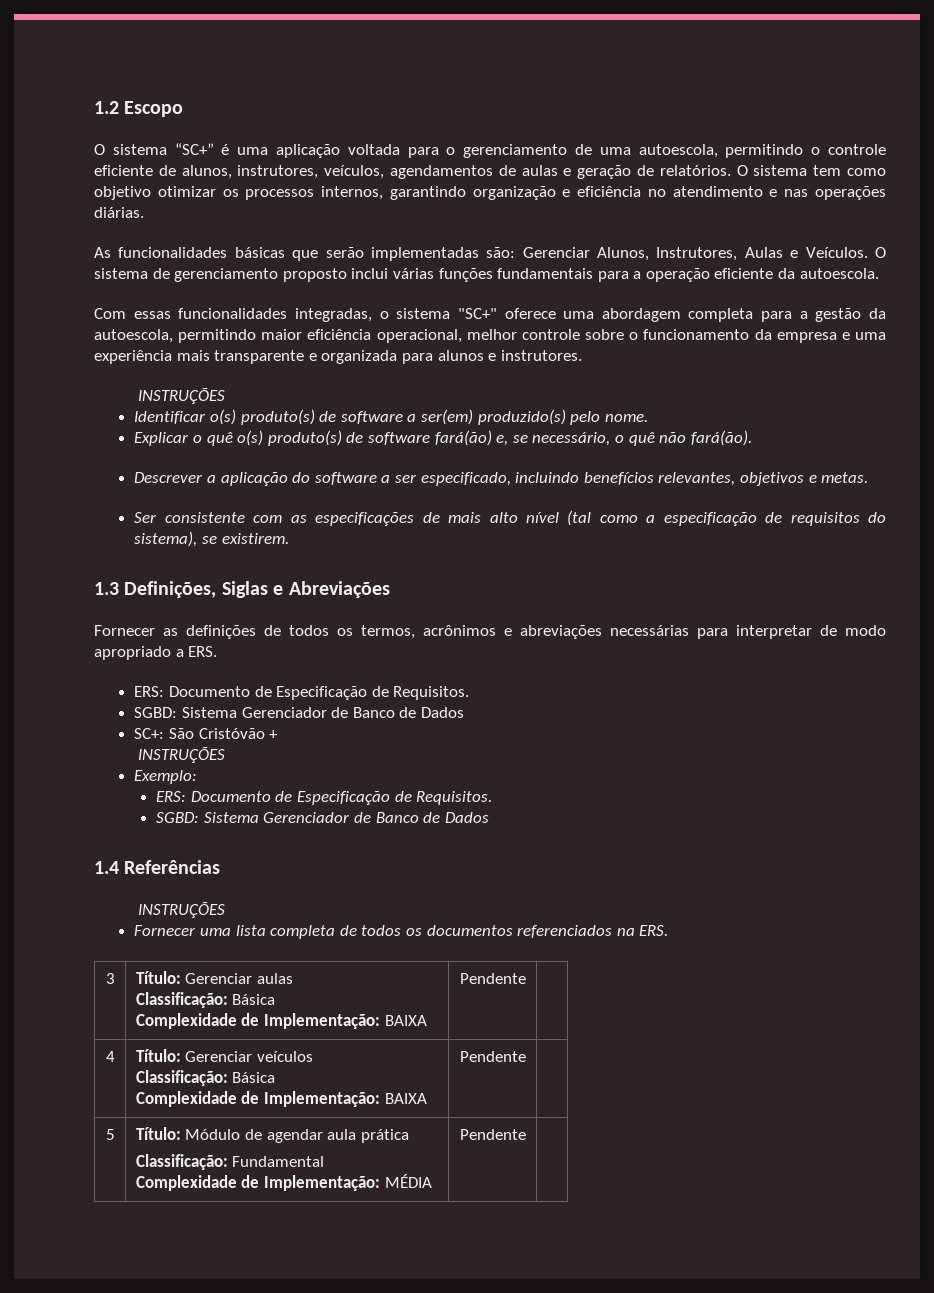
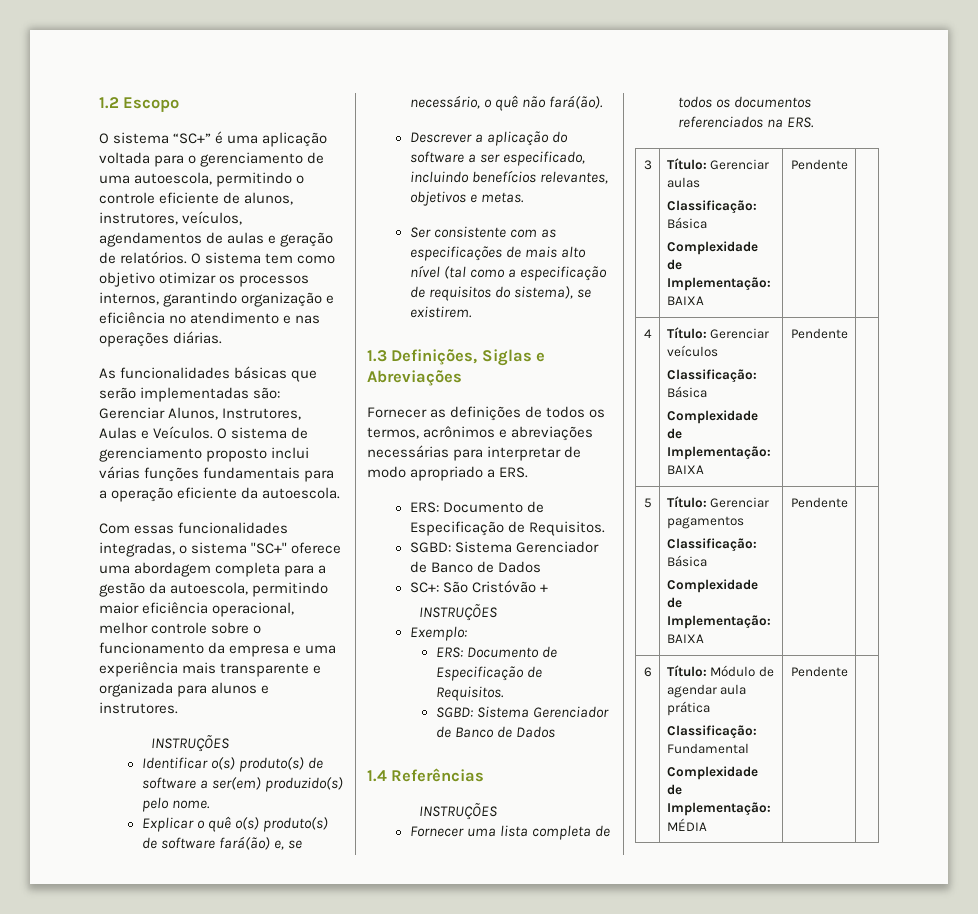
(115, 1134) none -> [666,496,770,508] [666,516,744,529] [666,538,757,552] [666,555,707,567] [666,579,758,593] [666,597,682,608] [666,615,771,629] [666,634,704,643] [790,497,848,508] [643,667,652,677] | Título: Gerenciar pagamentos // Classificação: Básica // Complexidade de Implementação: BAIXA | Pendente | // 6

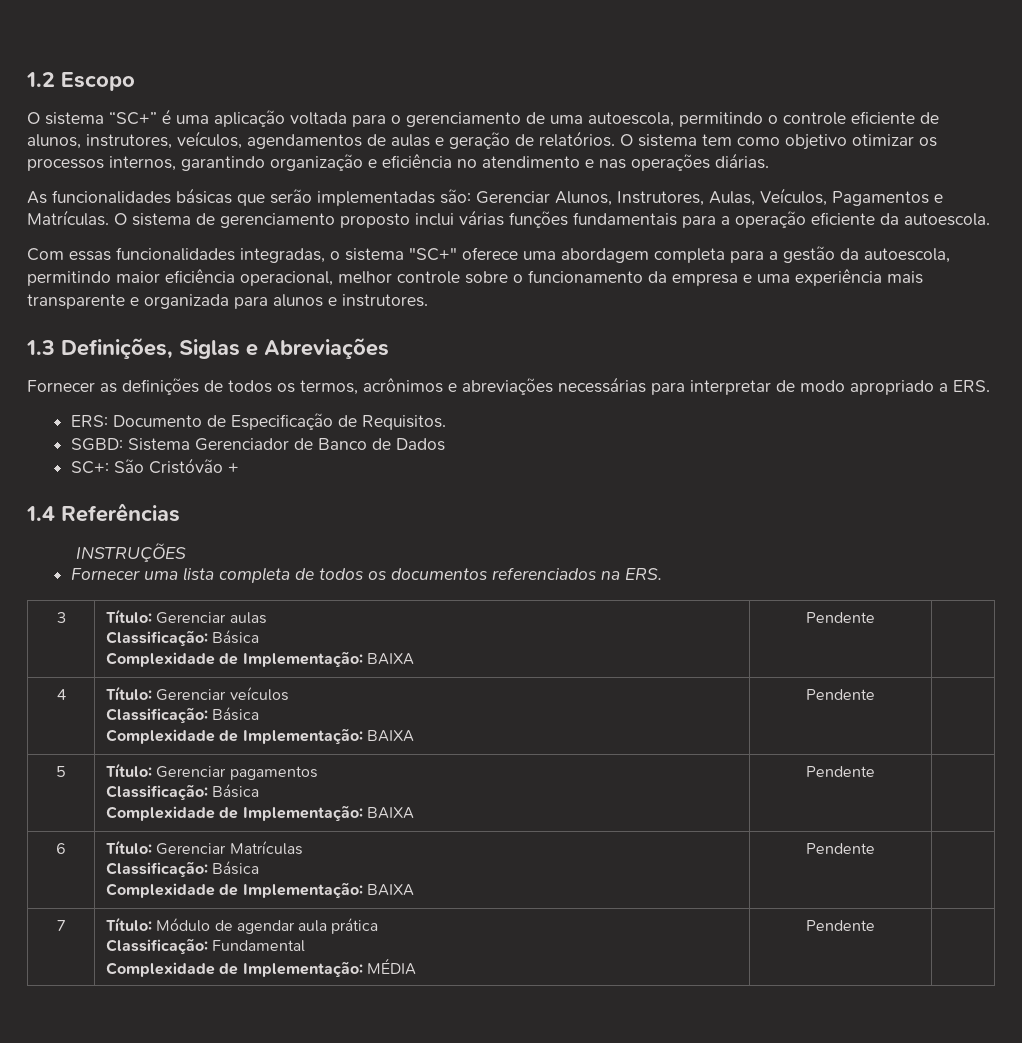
[99,426,214,439] Aulas e Veículos. -> [709,188,943,206] [27,210,109,226] Aulas, Veículos, Pagamentos e Matrículas.
[151,735,230,752] [141,757,323,772] [141,777,343,792] [141,797,210,812] [141,816,328,832] [141,836,302,850] [409,95,603,111] [409,131,568,146] [409,151,585,166] [409,170,608,184] [409,191,524,206] [409,226,556,238] [409,246,586,261] [409,265,607,281] [409,286,591,301] [409,306,472,318] // INSTRUÇÕES // Identificar o(s) produto(s) de software a ser(em) produzido(s) pelo nome. // Explicar o quê o(s) produto(s) de software fará(ão) e, se necessário, o quê não fará(ão). // Descrever a aplicação do software a ser especificado, incluindo benefícios relevantes, objetivos e metas. // Ser consistente com as especificações de mais alto nível (tal como a especificação de requisitos do sistema), se existirem. -> (428, 300) none
[419,604,498,621] [409,626,467,641] [435,646,557,658] [435,666,542,681] [435,686,504,701] [435,706,609,718] [435,726,555,738] // INSTRUÇÕES // Exemplo: // ERS: Documento de Especificação de Requisitos. // SGBD: Sistema Gerenciador de Banco de Dados -> (239, 468) none
(652, 672) none -> [105,840,303,855] [105,861,260,877] [105,882,414,898] [806,843,875,854] [56,920,66,931] | Título: Gerenciar Matrículas // Classificação: Básica // Complexidade de Implementação: BAIXA | Pendente | // 7

